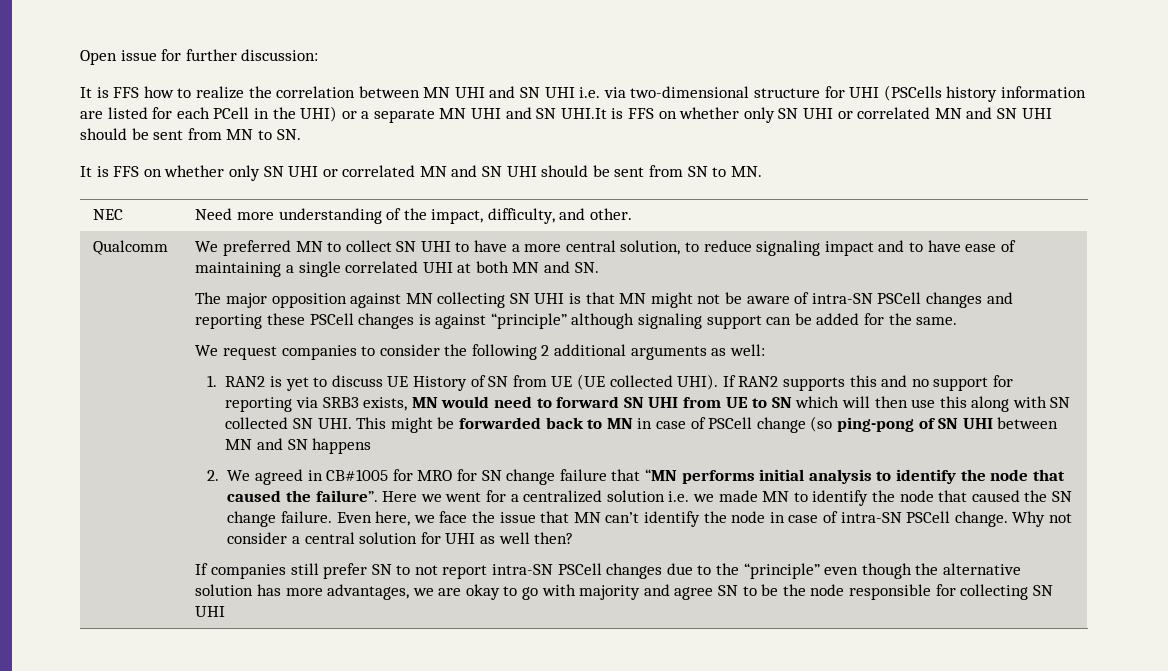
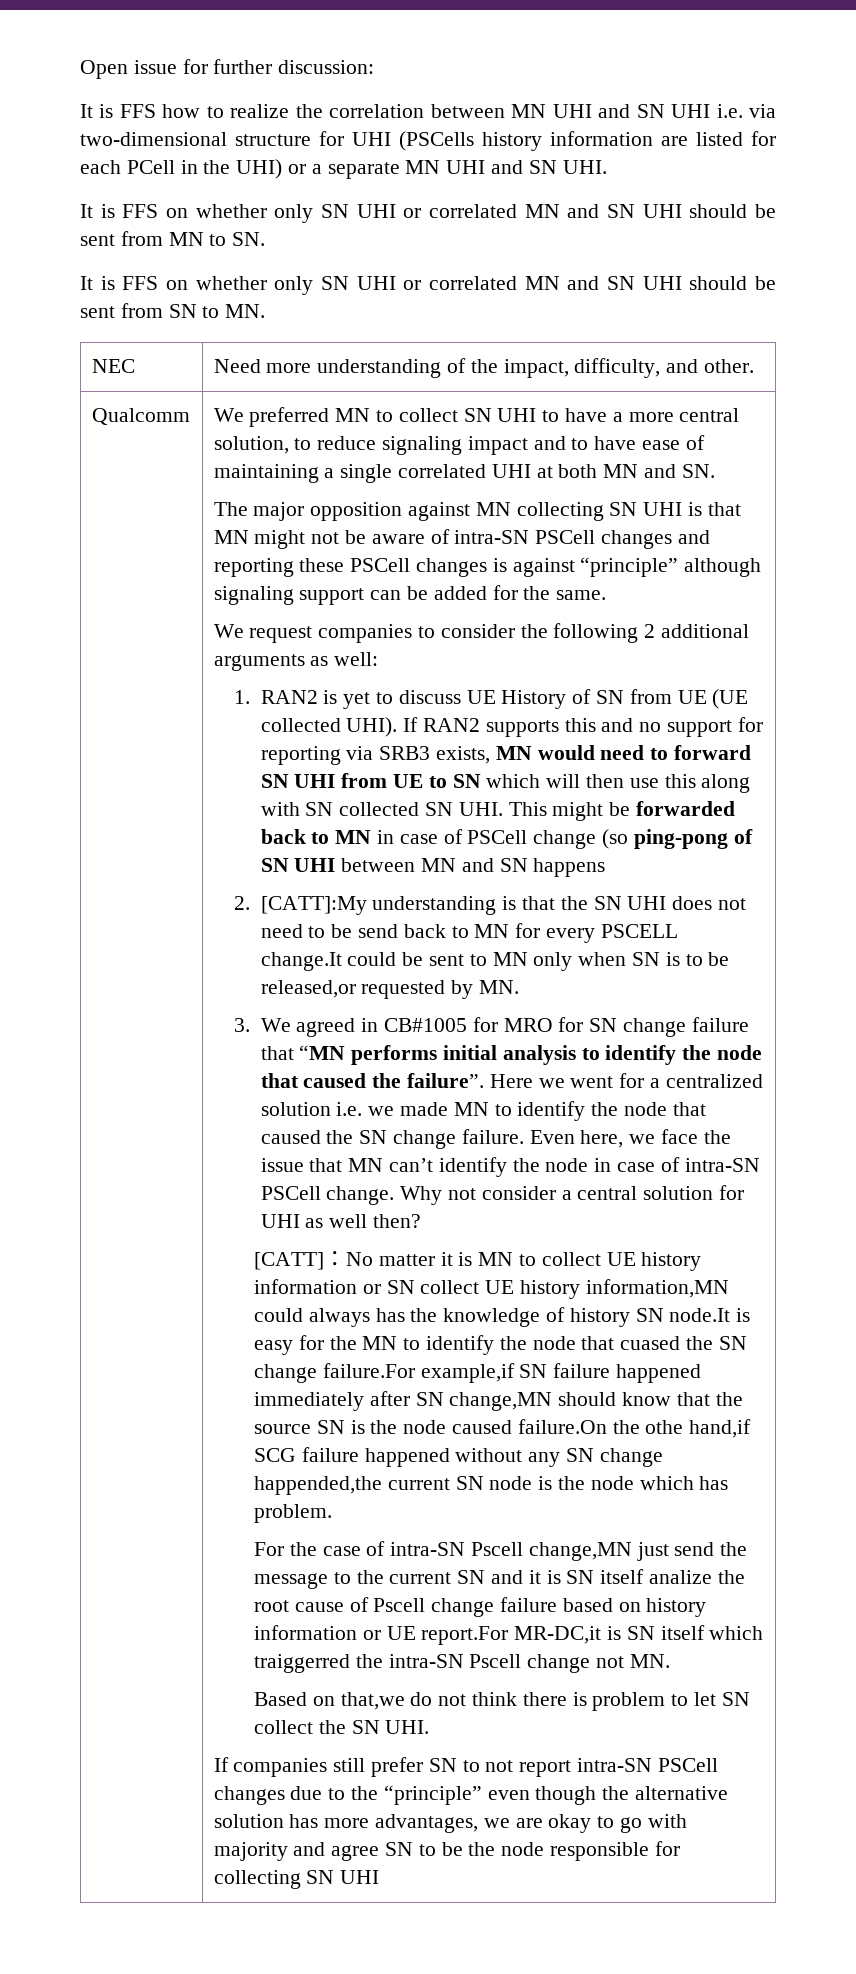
[560,108,607,119] UHI.It -> [562,160,607,174] [80,204,93,218] UHI. // It
(219, 475) none -> [260,896,747,915] [260,923,678,943] [260,952,730,971] [260,980,520,999] [233,1018,250,1032] [CATT]:My understanding is that the SN UHI does not need to be send back to MN for every PSCELL change.It could be sent to MN only when SN is to be released,or requested by MN. // 3.
(574, 538) none -> [254,1251,702,1271] [254,1279,729,1299] [254,1307,751,1327] [254,1335,747,1355] [254,1363,702,1383] [254,1391,743,1411] [254,1419,752,1438] [254,1447,663,1467] [254,1476,729,1495] [254,1504,333,1523] [254,1541,748,1561] [254,1569,745,1589] [254,1597,707,1617] [254,1625,764,1645] [254,1654,670,1673] [254,1692,750,1711] [254,1720,430,1734] // [CATT]：No matter it is MN to collect UE history information or SN collect UE history information,MN could always has the knowledge of history SN node.It is easy for the MN to identify the node that cuased the SN change failure.For example,if SN failure happened immediately after SN change,MN should know that the source SN is the node caused failure.On the othe hand,if SCG failure happened without any SN change happended,the current SN node is the node which has problem. // For the case of intra-SN Pscell change,MN just send the message to the current SN and it is SN itself analize the root cause of Pscell change failure based on history information or UE report.For MR-DC,it is SN itself which traiggerred the intra-SN Pscell change not MN. // Based on that,we do not think there is problem to let SN collect the SN UHI.

